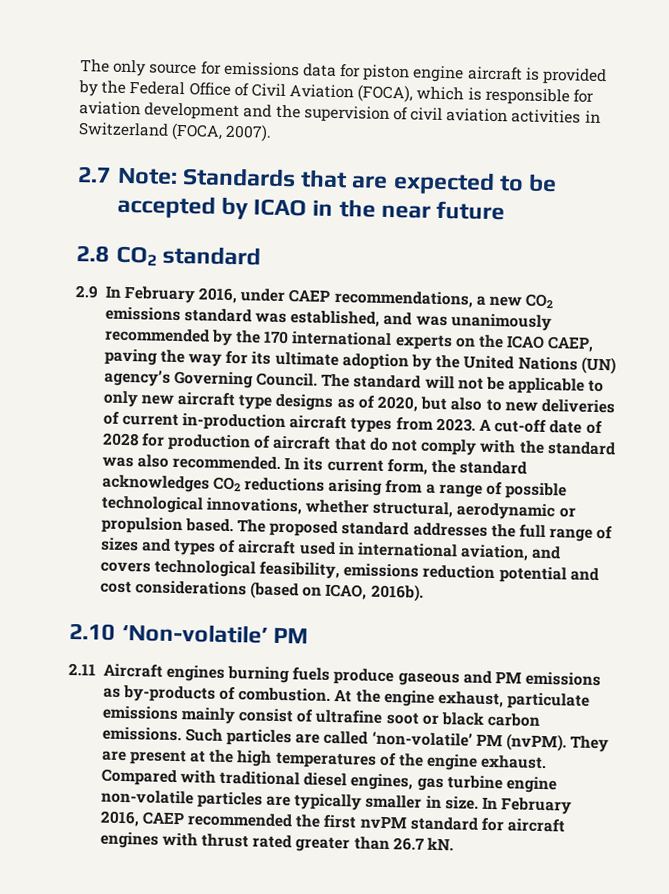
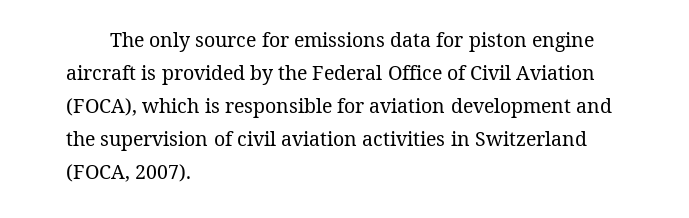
[77,166,558,195] [116,194,506,221] [76,245,261,266] [75,285,554,309] [104,306,552,332] [103,327,595,352] [103,348,616,375] [103,369,605,395] [102,390,615,414] [102,411,603,435] [101,432,616,456] [101,454,528,475] [101,474,568,500] [100,495,576,521] [100,516,614,542] [99,537,562,561] [99,559,599,584] [99,580,424,602] [69,622,308,644] [68,662,602,687] [102,685,591,710] [101,705,541,727] [101,726,610,753] [100,749,548,771] [100,768,558,794] [100,789,573,815] [99,810,566,833] [99,831,455,853] // 2.7 Note: Standards that are expected to be accepted by ICAO in the near future // 2.8 CO2 standard // 2.9 In February 2016, under CAEP recommendations, a new CO2 emissions standard was established, and was unanimously recommended by the 170 international experts on the ICAO CAEP, paving the way for its ultimate adoption by the United Nations (UN) agency’s Governing Council. The standard will not be applicable to only new aircraft type designs as of 2020, but also to new deliveries of current in-production aircraft types from 2023. A cut-off date of 2028 for production of aircraft that do not comply with the standard was also recommended. In its current form, the standard acknowledges CO2 reductions arising from a range of possible technological innovations, whether structural, aerodynamic or propulsion based. The proposed standard addresses the full range of sizes and types of aircraft used in international aviation, and covers technological feasibility, emissions reduction potential and cost considerations (based on ICAO, 2016b). // 2.10 ‘Non-volatile’ PM // 2.11 Aircraft engines burning fuels produce gaseous and PM emissions as by-products of combustion. At the engine exhaust, particulate emissions mainly consist of ultrafine soot or black carbon emissions. Such particles are called ‘non-volatile’ PM (nvPM). They are present at the high temperatures of the engine exhaust. Compared with traditional diesel engines, gas turbine engine non-volatile particles are typically smaller in size. In February 2016, CAEP recommended the first nvPM standard for aircraft engines with thrust rated greater than 26.7 kN. -> (192, 173) none

